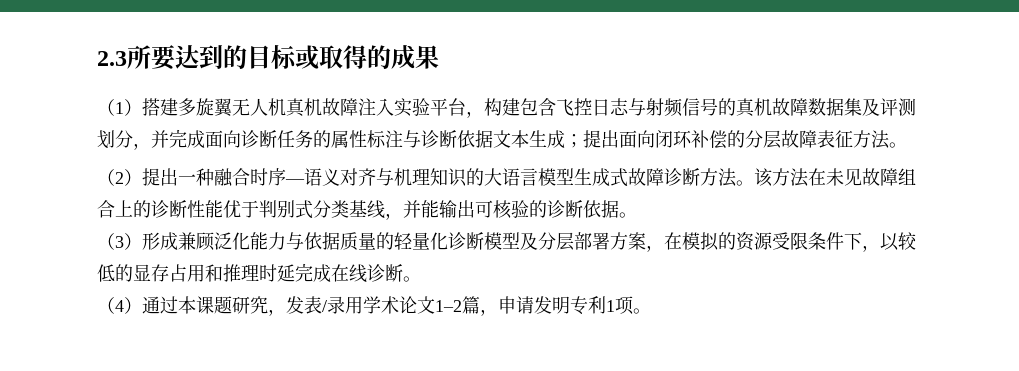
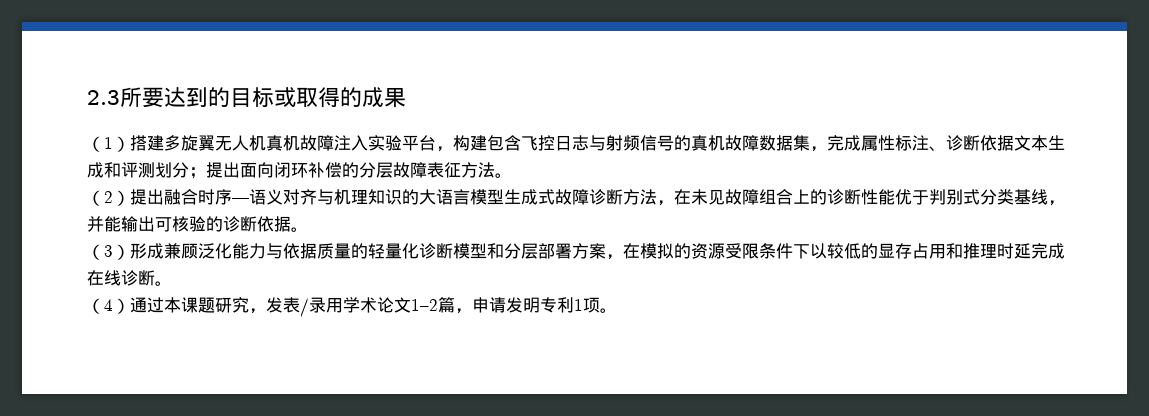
[862,98,916,116] [97,129,331,150] 及评测划分，并完成面向诊断任务的 -> [810,135,861,152] ，完成
[403,130,421,148] 与 -> [929,146,946,151] 、
(565, 139) none -> [104,162,189,178] 和评测划分
[178,168,214,186] 一种 -> (164, 197) none
[736,168,809,187] 。该方法 -> [657,200,674,206] ，
[520,232,538,250] 及 -> [487,243,504,259] 和
[862,245,880,252] ， -> (810, 251) none

